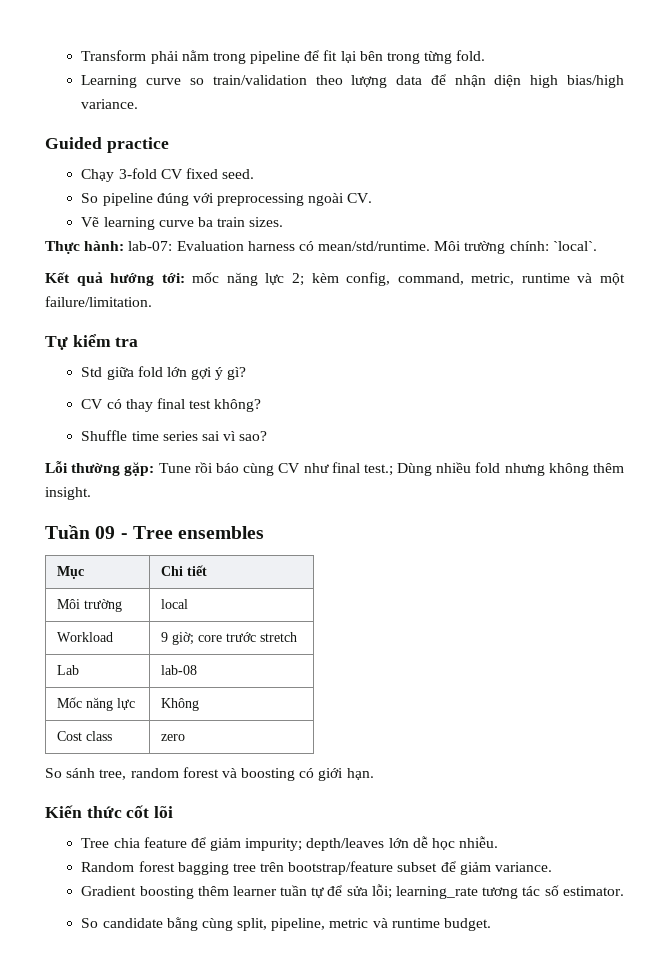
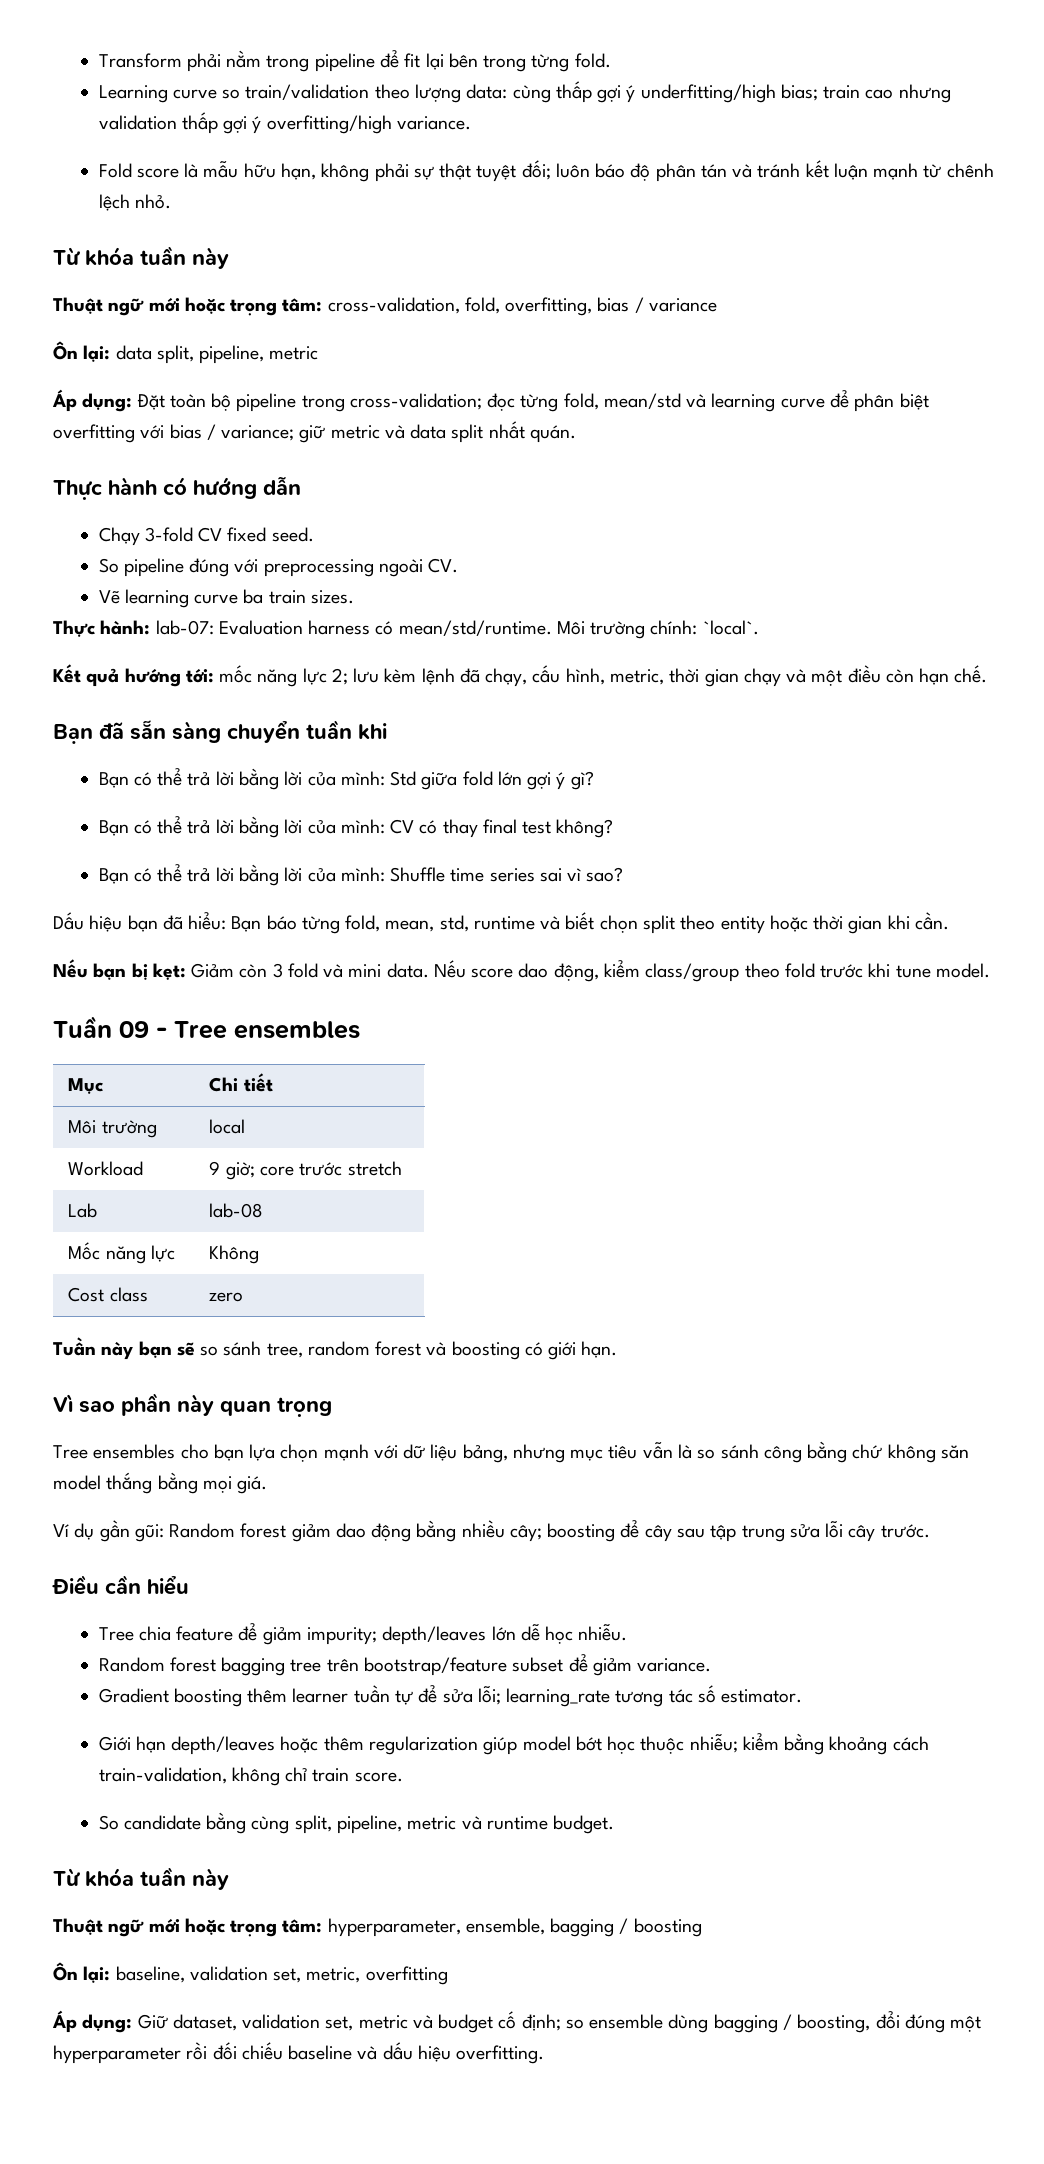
[396,74,624,88] [81,99,139,109] [45,137,169,153] data để nhận diện high bias/high variance. // Guided practice -> [466,81,951,103] [98,112,471,134] [98,160,994,182] [98,194,171,211] [53,246,229,269] [53,297,717,316] [53,341,319,364] [52,389,929,412] [53,421,576,443] [53,477,301,500] data: cùng thấp gợi ý underfitting/high bias; train cao nhưng validation thấp gợi ý overfitting/high variance. // Fold score là mẫu hữu hạn, không phải sự thật tuyệt đối; luôn báo độ phân tán và tránh kết luận mạnh từ chênh lệch nhỏ. // Từ khóa tuần này // Thuật ngữ mới hoặc trọng tâm: cross-validation, fold, overfitting, bias / variance // Ôn lại: data split, pipeline, metric // Áp dụng: Đặt toàn bộ pipeline trong cross-validation; đọc từng fold, mean/std và learning curve để phân biệt overfitting với bias / variance; giữ metric và data split nhất quán. // Thực hành có hướng dẫn
[311,272,625,286] [45,296,152,307] [45,334,139,350] kèm config, command, metric, runtime và một failure/limitation. // Tự kiểm tra // -> [353,665,988,687] [53,720,387,744] [98,768,385,790] lưu kèm lệnh đã chạy, cấu hình, metric, thời gian chạy và một điều còn hạn chế. // Bạn đã sẵn sàng chuyển tuần khi // Bạn có thể trả lời bằng lời của mình:
(247, 373) none -> [98,816,385,838] Bạn có thể trả lời bằng lời của mình:
(262, 405) none -> [98,864,385,886] Bạn có thể trả lời bằng lời của mình:
[45,461,624,476] [45,487,91,500] Lỗi thường gặp: Tune rồi báo cùng CV như final test.; Dùng nhiều fold nhưng không thêm insight. -> [53,912,949,934] [53,959,990,982] Dấu hiệu bạn đã hiểu: Bạn báo từng fold, mean, std, runtime và biết chọn split theo entity hoặc thời gian khi cần. // Nếu bạn bị kẹt: Giảm còn 3 fold và mini data. Nếu score dao động, kiểm class/group theo fold trước khi tune model.
[45,768,62,778] So -> [53,1337,219,1360] Tuần này bạn sẽ so
[45,805,174,818] Kiến thức cốt lõi -> [53,1393,332,1417] [53,1441,969,1463] [53,1472,268,1494] [53,1520,930,1542] [52,1575,189,1595] Vì sao phần này quan trọng // Tree ensembles cho bạn lựa chọn mạnh với dữ liệu bảng, nhưng mục tiêu vẫn là so sánh công bằng chứ không săn model thắng bằng mọi giá. // Ví dụ gần gũi: Random forest giảm dao động bằng nhiều cây; boosting để cây sau tập trung sửa lỗi cây trước. // Điều cần hiểu
(624, 891) none -> [98,1733,929,1755] [98,1767,403,1786] // Giới hạn depth/leaves hoặc thêm regularization giúp model bớt học thuộc nhiễu; kiểm bằng khoảng cách train-validation, không chỉ train score.
(492, 924) none -> [53,1867,229,1890] [53,1918,702,1937] [53,1962,448,1985] [52,2010,982,2033] [53,2042,545,2064] // Từ khóa tuần này // Thuật ngữ mới hoặc trọng tâm: hyperparameter, ensemble, bagging / boosting // Ôn lại: baseline, validation set, metric, overfitting // Áp dụng: Giữ dataset, validation set, metric và budget cố định; so ensemble dùng bagging / boosting, đổi đúng một hyperparameter rồi đối chiếu baseline và dấu hiệu overfitting.

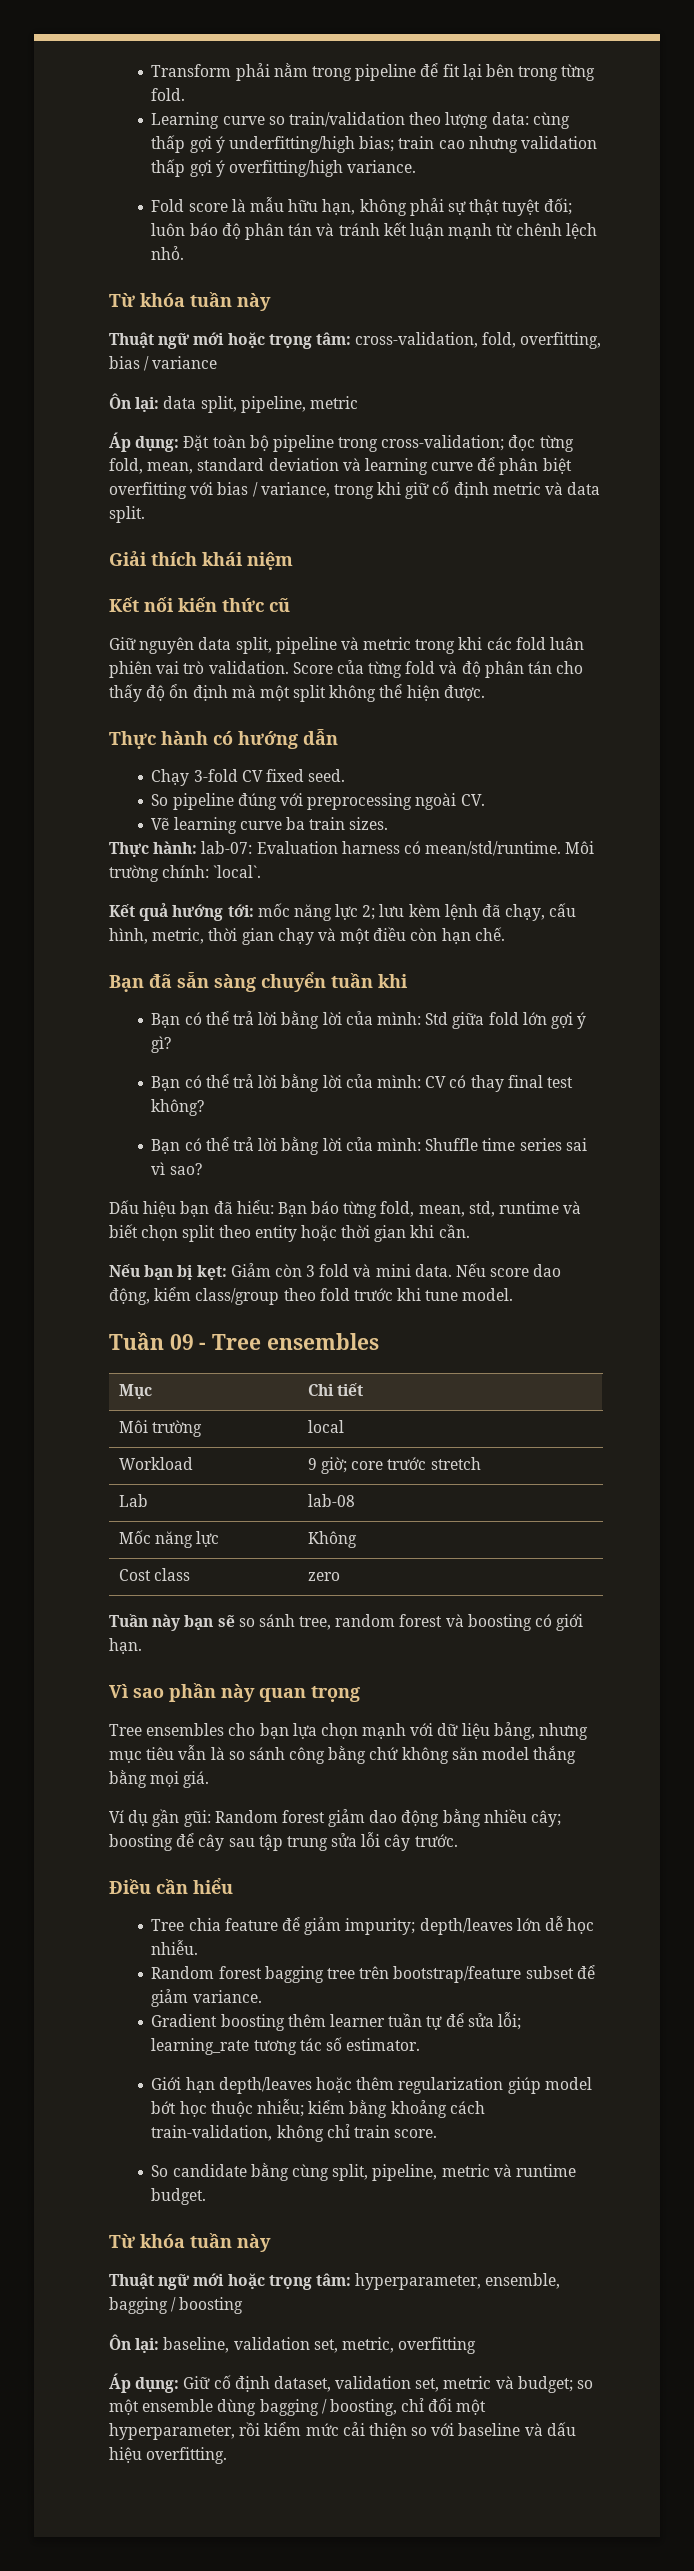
[603,393,681,409] mean/std -> [147,458,339,474] mean, standard deviation
[221,421,576,443] variance; giữ metric và data split nhất quán. -> [260,481,601,499] [109,506,145,523] [109,551,293,570] [109,597,290,612] [109,637,585,654] [109,660,584,678] [109,684,485,702] variance, trong khi giữ cố định metric và data split. // Giải thích khái niệm // Kết nối kiến thức cũ // Giữ nguyên data split, pipeline và metric trong khi các fold luân phiên vai trò validation. Score của từng fold và độ phân tán cho thấy độ ổn định mà một split không thể hiện được.
(168, 2021) none -> [213,2375,270,2392] cố định
[438,2011,584,2033] budget cố định; so -> [517,2376,594,2393] [109,2399,139,2415] budget; so một
[875,2011,982,2033] [53,2042,283,2064] đổi đúng một hyperparameter rồi đối chiếu -> [401,2398,487,2415] [109,2422,455,2440] chỉ đổi một hyperparameter, rồi kiểm mức cải thiện so với

